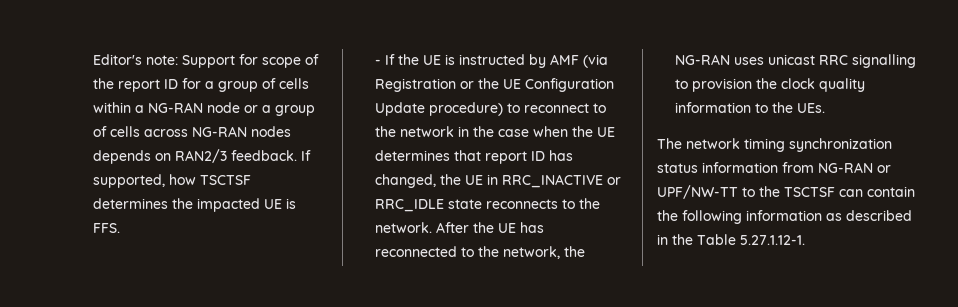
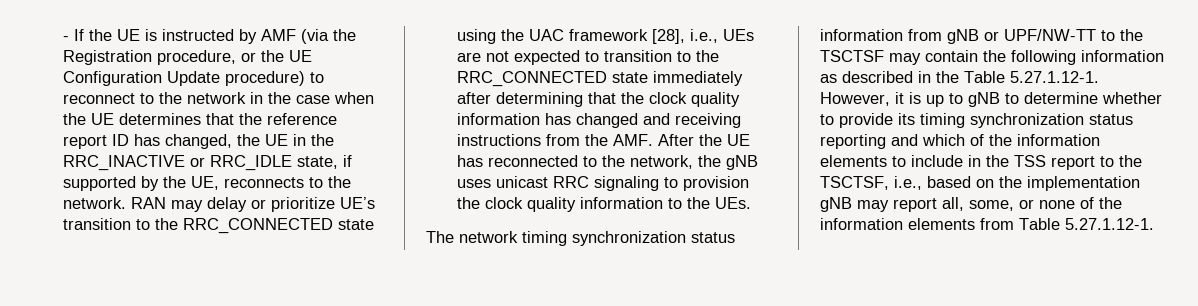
[93,54,320,68] [93,78,310,92] [93,102,316,116] [93,126,292,137] [93,149,312,164] [93,174,252,188] [93,198,297,212] [93,223,121,233] Editor's note: Support for scope of the report ID for a group of cells within a NG-RAN node or a group of cells across NG-RAN nodes depends on RAN2/3 feedback. If supported, how TSCTSF determines the impacted UE is FFS. // -> (63, 38) none
[375,78,457,92] Registration -> [333,29,357,41] [63,50,237,65] the Registration procedure,
(482, 155) none -> [239,113,338,125] the reference
(499, 179) none -> [311,134,335,146] the
[448,198,601,209] [375,222,433,233] state reconnects to the network. -> [297,155,353,169] [63,176,352,191] [63,197,376,212] [63,218,375,234] [457,29,755,44] [457,50,720,65] [457,71,744,87] [457,92,741,107] [457,113,742,128] [457,134,654,146] state, if supported by the UE, reconnects to the network. RAN may delay or prioritize UE’s transition to the RRC_CONNECTED state using the UAC framework [28], i.e., UEs are not expected to transition to the RRC_CONNECTED state immediately after determining that the clock quality information has changed and receiving instructions from the AMF.
[675,54,731,65] NG-RAN -> [726,155,759,170] gNB
[852,54,917,68] signalling -> [594,176,660,191] signaling
[818,162,873,173] NG-RAN -> [947,29,979,44] gNB
[839,189,863,197] can -> [889,53,921,65] may
(805, 240) none -> [820,92,1162,107] [820,113,1133,128] [820,134,1100,149] [820,155,1142,170] [820,176,1140,191] [820,197,1122,212] [820,218,1154,230] However, it is up to gNB to determine whether to provide its timing synchronization status reporting and which of the information elements to include in the TSS report to the TSCTSF, i.e., based on the implementation gNB may report all, some, or none of the information elements from Table 5.27.1.12-1.

